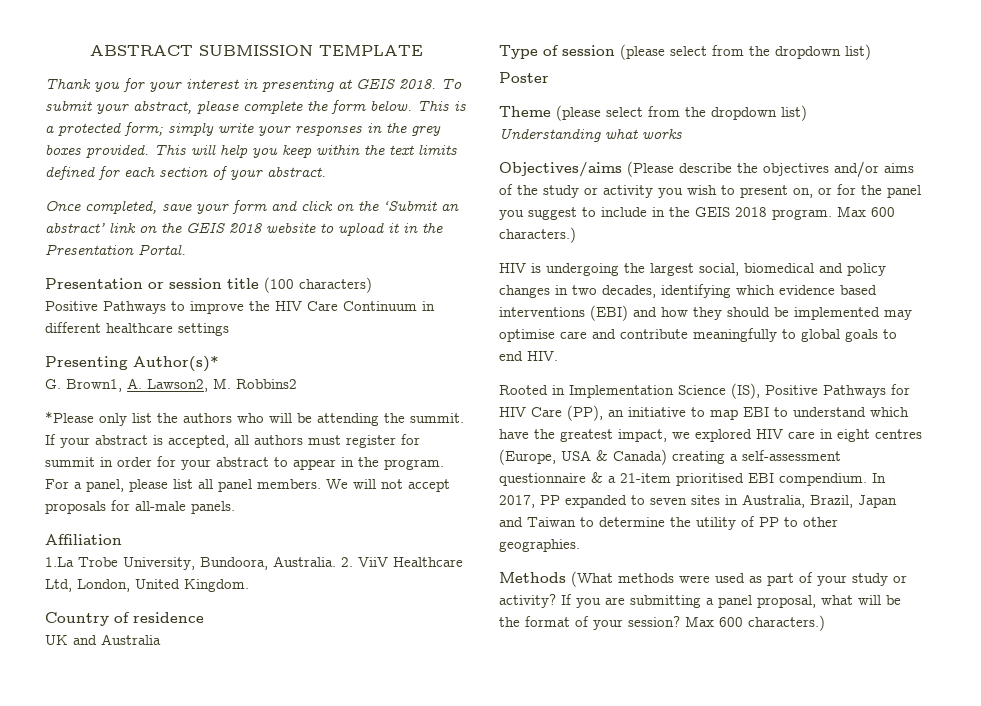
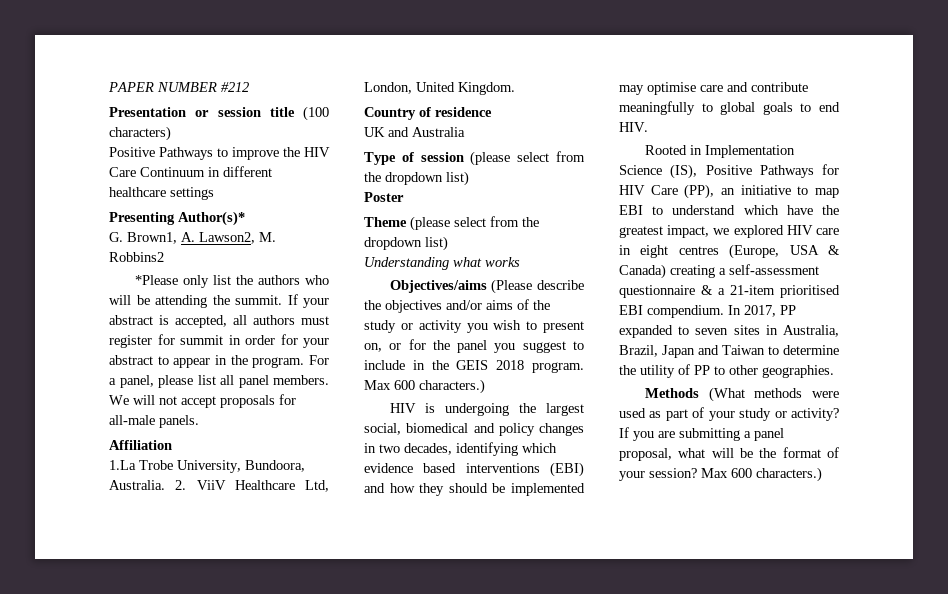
[90,45,423,56] [45,78,462,92] [45,100,466,114] [45,122,441,136] [45,144,457,158] [45,166,326,180] [45,200,459,214] [45,222,443,236] [45,244,186,255] ABSTRACT SUBMISSION TEMPLATE // Thank you for your interest in presenting at GEIS 2018. To submit your abstract, please complete the form below. This is a protected form; simply write your responses in the grey boxes provided. This will help you keep within the text limits defined for each section of your abstract. // Once completed, save your form and click on the ‘Submit an abstract’ link on the GEIS 2018 website to upload it in the Presentation Portal. -> [108,82,249,92] PAPER NUMBER #212

